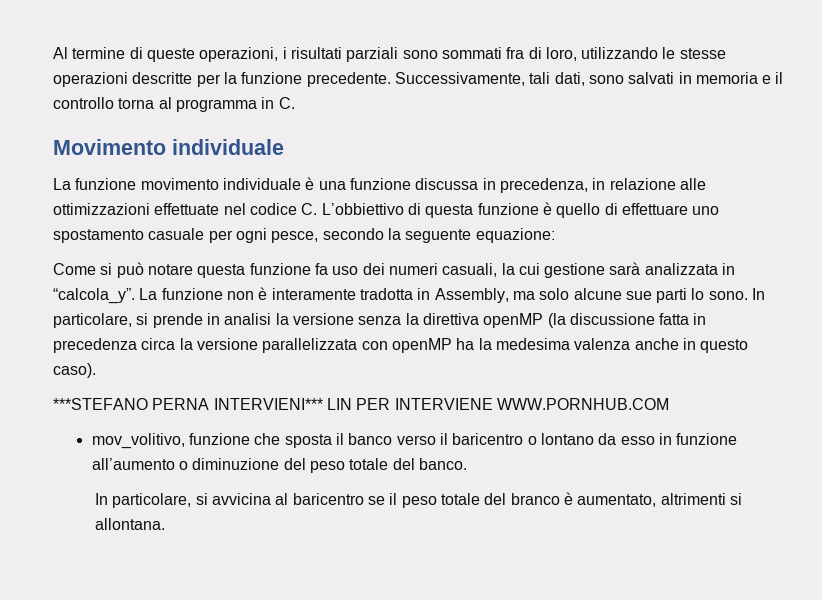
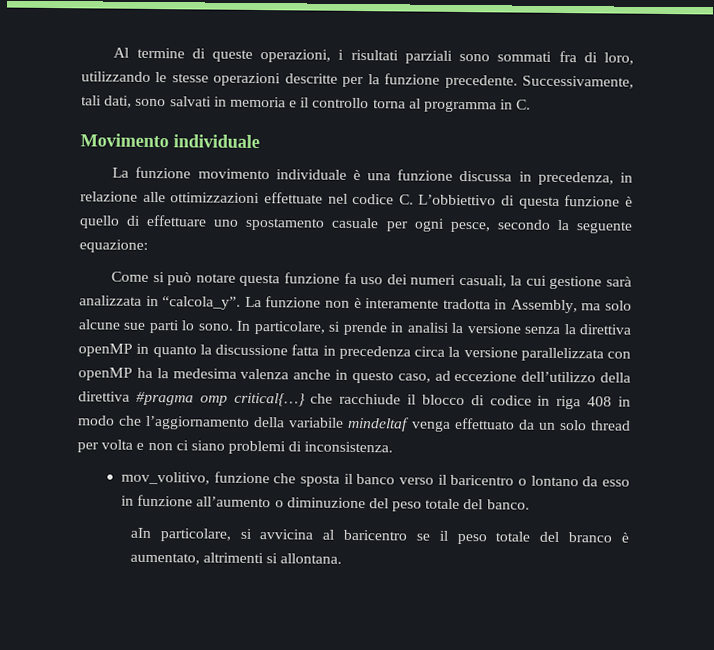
[547,313,566,328] (la -> [136,343,212,358] in quanto la
[53,363,96,378] [53,398,669,410] caso). // ***STEFANO PERNA INTERVIENI*** LIN PER INTERVIENE WWW.PORNHUB.COM -> [397,370,631,383] [78,391,632,410] [78,415,631,432] [77,439,394,455] caso, ad eccezione dell’utilizzo della direttiva #pragma omp critical{…} che racchiude il blocco di codice in riga 408 in modo che l’aggiornamento della variabile mindeltaf venga effettuato da un solo thread per volta e non ci siano problemi di inconsistenza.
[95,493,109,505] In -> [129,527,152,538] aIn

